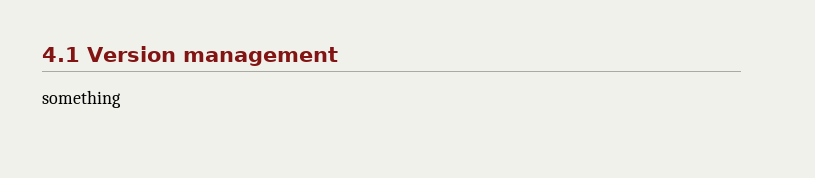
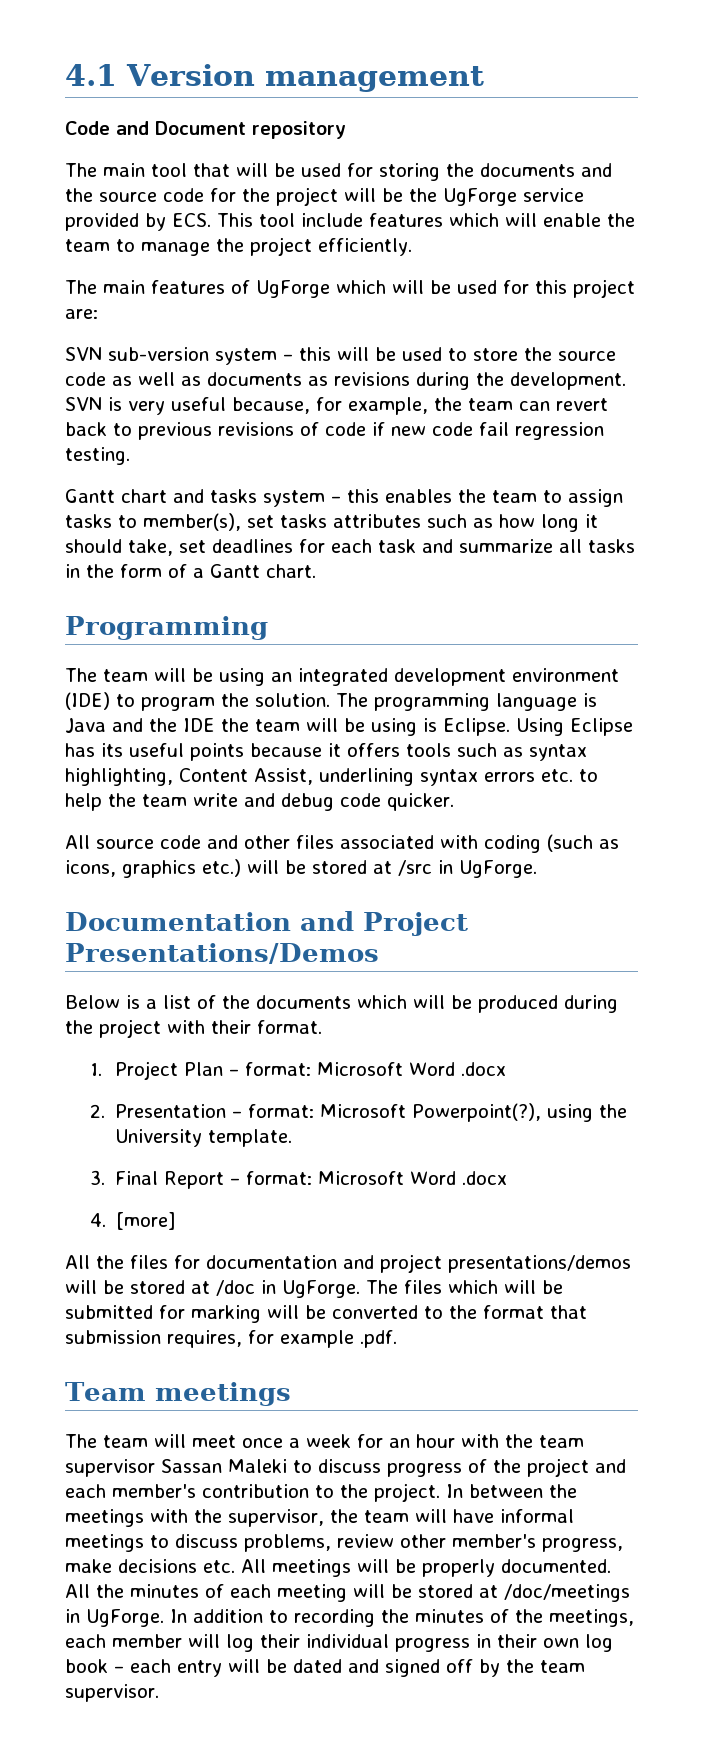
[42,90,121,108] something -> [65,121,346,139] [65,163,612,181] [65,187,584,206] [65,213,635,231] [65,237,412,256] [65,279,635,298] [65,309,98,319] [65,347,616,365] [65,372,626,390] [65,397,608,415] [65,422,604,440] [65,447,130,465] [65,489,623,507] [65,513,598,532] [65,539,635,556] [65,564,316,578] [65,616,268,640] [65,668,619,686] [65,692,597,711] [65,718,633,736] [65,743,587,761] [65,768,598,786] [65,793,454,811] [65,834,619,853] [65,859,537,878] [65,911,468,936] [65,943,379,964] [65,995,618,1013] [65,1019,322,1038] [90,1061,507,1080] [90,1103,628,1122] [115,1129,293,1147] [90,1170,508,1189] [90,1212,177,1230] [65,1254,631,1273] [65,1280,563,1298] [65,1305,587,1323] [65,1330,397,1348] [65,1382,291,1406] [65,1434,584,1448] [65,1458,626,1477] [65,1483,577,1502] [65,1509,574,1527] [65,1534,623,1552] [65,1559,611,1577] [65,1584,630,1602] [65,1609,634,1627] [65,1634,613,1652] [65,1659,585,1677] [65,1684,159,1702] Code and Document repository // The main tool that will be used for storing the documents and the source code for the project will be the UgForge service provided by ECS. This tool include features which will enable the team to manage the project efficiently. // The main features of UgForge which will be used for this project are: // SVN sub-version system – this will be used to store the source code as well as documents as revisions during the development. SVN is very useful because, for example, the team can revert back to previous revisions of code if new code fail regression testing. // Gantt chart and tasks system – this enables the team to assign tasks to member(s), set tasks attributes such as how long it should take, set deadlines for each task and summarize all tasks in the form of a Gantt chart. // Programming // The team will be using an integrated development environment (IDE) to program the solution. The programming language is Java and the IDE the team will be using is Eclipse. Using Eclipse has its useful points because it offers tools such as syntax highlighting, Content Assist, underlining syntax errors etc. to help the team write and debug code quicker. // All source code and other files associated with coding (such as icons, graphics etc.) will be stored at /src in UgForge. // Documentation and Project Presentations/Demos // Below is a list of the documents which will be produced during the project with their format. // 1. Project Plan – format: Microsoft Word .docx // 2. Presentation – format: Microsoft Powerpoint(?), using the University template. // 3. Final Report – format: Microsoft Word .docx // 4. [more] // All the files for documentation and project presentations/demos will be stored at /doc in UgForge. The files which will be submitted for marking will be converted to the format that submission requires, for example .pdf. // Team meetings // The team will meet once a week for an hour with the team supervisor Sassan Maleki to discuss progress of the project and each member's contribution to the project. In between the meetings with the supervisor, the team will have informal meetings to discuss problems, review other member's progress, make decisions etc. All meetings will be properly documented. All the minutes of each meeting will be stored at /doc/meetings in UgForge. In addition to recording the minutes of the meetings, each member will log their individual progress in their own log book – each entry will be dated and signed off by the team supervisor.

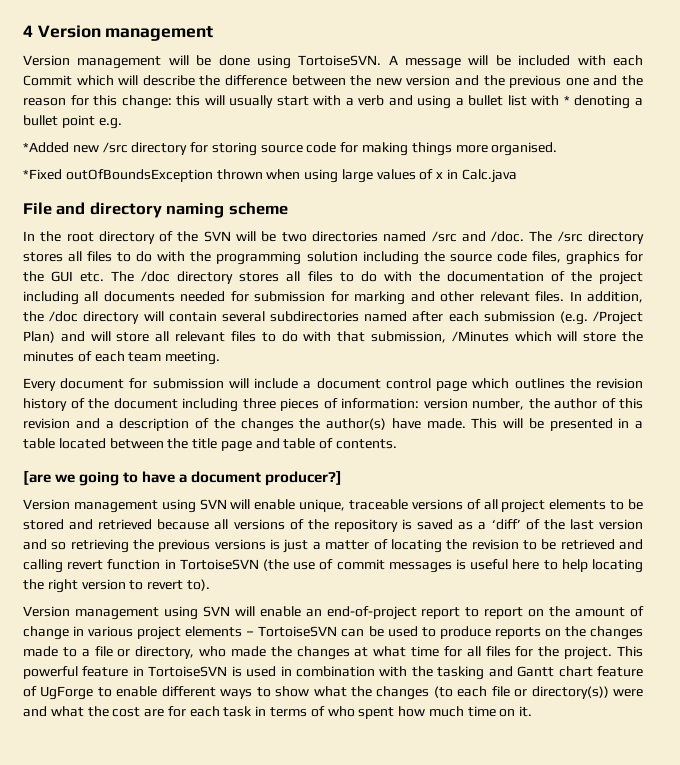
[65,64,117,86] 4.1 -> [23,25,33,37] 4
[65,121,346,139] [65,163,612,181] [65,187,584,206] [65,213,635,231] [65,237,412,256] [65,279,635,298] [65,309,98,319] [65,347,616,365] [65,372,626,390] [65,397,608,415] [65,422,604,440] [65,447,130,465] [65,489,623,507] [65,513,598,532] [65,539,635,556] [65,564,316,578] [65,616,268,640] [65,668,619,686] [65,692,597,711] [65,718,633,736] [65,743,587,761] [65,768,598,786] [65,793,454,811] [65,834,619,853] [65,859,537,878] [65,911,468,936] [65,943,379,964] [65,995,618,1013] [65,1019,322,1038] [90,1061,507,1080] [90,1103,628,1122] [115,1129,293,1147] [90,1170,508,1189] [90,1212,177,1230] [65,1254,631,1273] [65,1280,563,1298] [65,1305,587,1323] [65,1330,397,1348] [65,1382,291,1406] [65,1434,584,1448] [65,1458,626,1477] [65,1483,577,1502] [65,1509,574,1527] [65,1534,623,1552] [65,1559,611,1577] [65,1584,630,1602] [65,1609,634,1627] [65,1634,613,1652] [65,1659,585,1677] [65,1684,159,1702] Code and Document repository // The main tool that will be used for storing the documents and the source code for the project will be the UgForge service provided by ECS. This tool include features which will enable the team to manage the project efficiently. // The main features of UgForge which will be used for this project are: // SVN sub-version system – this will be used to store the source code as well as documents as revisions during the development. SVN is very useful because, for example, the team can revert back to previous revisions of code if new code fail regression testing. // Gantt chart and tasks system – this enables the team to assign tasks to member(s), set tasks attributes such as how long it should take, set deadlines for each task and summarize all tasks in the form of a Gantt chart. // Programming // The team will be using an integrated development environment (IDE) to program the solution. The programming language is Java and the IDE the team will be using is Eclipse. Using Eclipse has its useful points because it offers tools such as syntax highlighting, Content Assist, underlining syntax errors etc. to help the team write and debug code quicker. // All source code and other files associated with coding (such as icons, graphics etc.) will be stored at /src in UgForge. // Documentation and Project Presentations/Demos // Below is a list of the documents which will be produced during the project with their format. // 1. Project Plan – format: Microsoft Word .docx // 2. Presentation – format: Microsoft Powerpoint(?), using the University template. // 3. Final Report – format: Microsoft Word .docx // 4. [more] // All the files for documentation and project presentations/demos will be stored at /doc in UgForge. The files which will be submitted for marking will be converted to the format that submission requires, for example .pdf. // Team meetings // The team will meet once a week for an hour with the team supervisor Sassan Maleki to discuss progress of the project and each member's contribution to the project. In between the meetings with the supervisor, the team will have informal meetings to discuss problems, review other member's progress, make decisions etc. All meetings will be properly documented. All the minutes of each meeting will be stored at /doc/meetings in UgForge. In addition to recording the minutes of the meetings, each member will log their individual progress in their own log book – each entry will be dated and signed off by the team supervisor. -> [23,55,643,69] [23,75,644,88] [23,95,643,109] [23,115,122,129] [23,142,558,156] [23,169,517,183] [23,202,288,218] [23,231,644,244] [23,251,643,265] [23,271,643,285] [23,291,643,305] [23,311,643,325] [23,331,643,343] [23,351,221,365] [23,378,643,392] [23,398,643,412] [23,418,643,432] [23,438,398,452] [23,470,343,486] [23,499,643,513] [23,519,644,532] [23,539,644,553] [23,559,643,573] [23,579,210,593] [23,606,645,620] [23,626,644,640] [23,646,644,660] [23,666,643,680] [23,686,643,700] [23,706,533,719] Version management will be done using TortoiseSVN. A message will be included with each Commit which will describe the difference between the new version and the previous one and the reason for this change: this will usually start with a verb and using a bullet list with * denoting a bullet point e.g. // *Added new /src directory for storing source code for making things more organised. // *Fixed outOfBoundsException thrown when using large values of x in Calc.java // File and directory naming scheme // In the root directory of the SVN will be two directories named /src and /doc. The /src directory stores all files to do with the programming solution including the source code files, graphics for the GUI etc. The /doc directory stores all files to do with the documentation of the project including all documents needed for submission for marking and other relevant files. In addition, the /doc directory will contain several subdirectories named after each submission (e.g. /Project Plan) and will store all relevant files to do with that submission, /Minutes which will store the minutes of each team meeting. // Every document for submission will include a document control page which outlines the revision history of the document including three pieces of information: version number, the author of this revision and a description of the changes the author(s) have made. This will be presented in a table located between the title page and table of contents. // [are we going to have a document producer?] // Version management using SVN will enable unique, traceable versions of all project elements to be stored and retrieved because all versions of the repository is saved as a ‘diff’ of the last version and so retrieving the previous versions is just a matter of locating the revision to be retrieved and calling revert function in TortoiseSVN (the use of commit messages is useful here to help locating the right version to revert to). // Version management using SVN will enable an end-of-project report to report on the amount of change in various project elements – TortoiseSVN can be used to produce reports on the changes made to a file or directory, who made the changes at what time for all files for the project. This powerful feature in TortoiseSVN is used in combination with the tasking and Gantt chart feature of UgForge to enable different ways to show what the changes (to each file or directory(s)) were and what the cost are for each task in terms of who spent how much time on it.

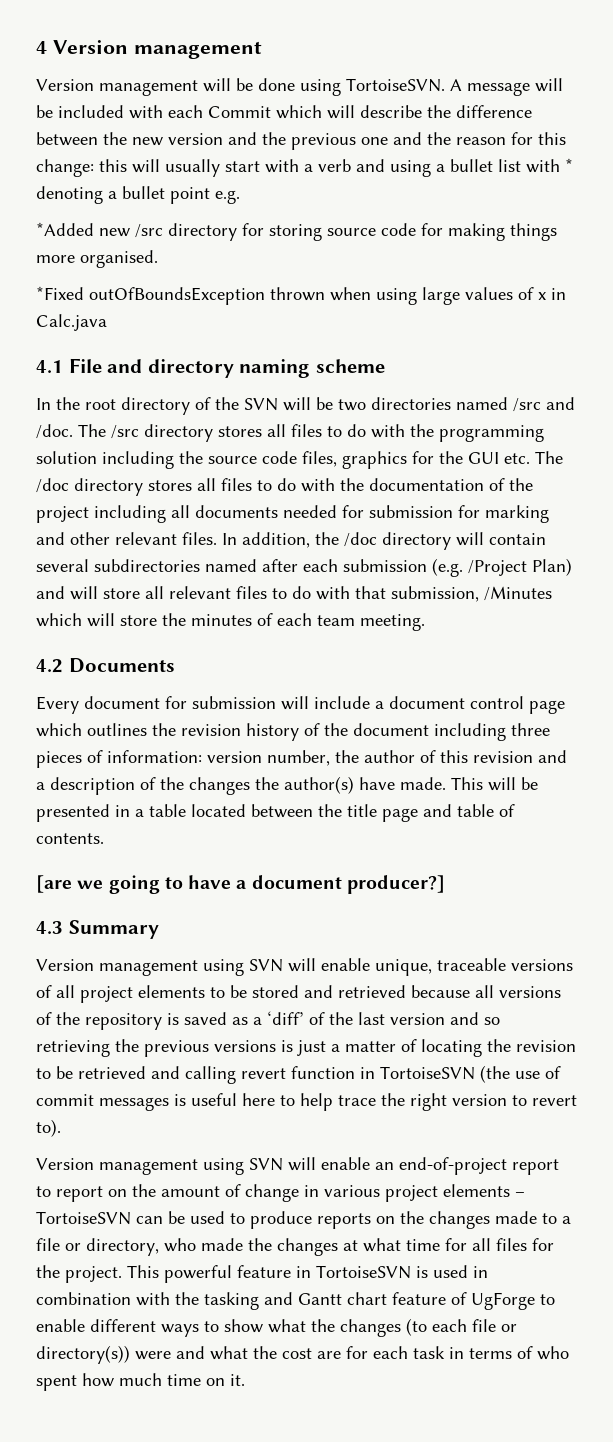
(517, 176) none -> [36,360,63,373] 4.1
(221, 358) none -> [36,658,175,673] // 4.2 Documents
(343, 478) none -> [36,920,159,939] // 4.3 Summary
[592,559,643,573] locating -> [338,1095,376,1106] trace

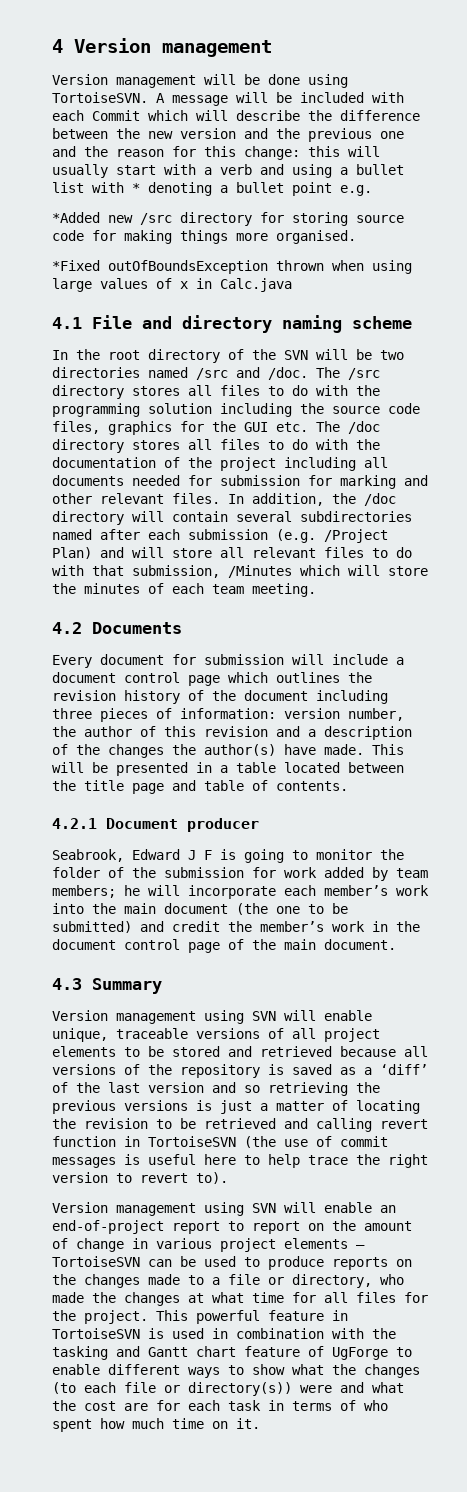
[36,875,445,894] [are we going to have a document producer?] -> [52,818,259,832] [52,849,404,863] [52,867,428,881] [52,885,429,899] [52,903,348,915] [52,921,420,933] [52,939,396,953] 4.2.1 Document producer // Seabrook, Edward J F is going to monitor the folder of the submission for work added by team members; he will incorporate each member’s work into the main document (the one to be submitted) and credit the member’s work in the document control page of the main document.

